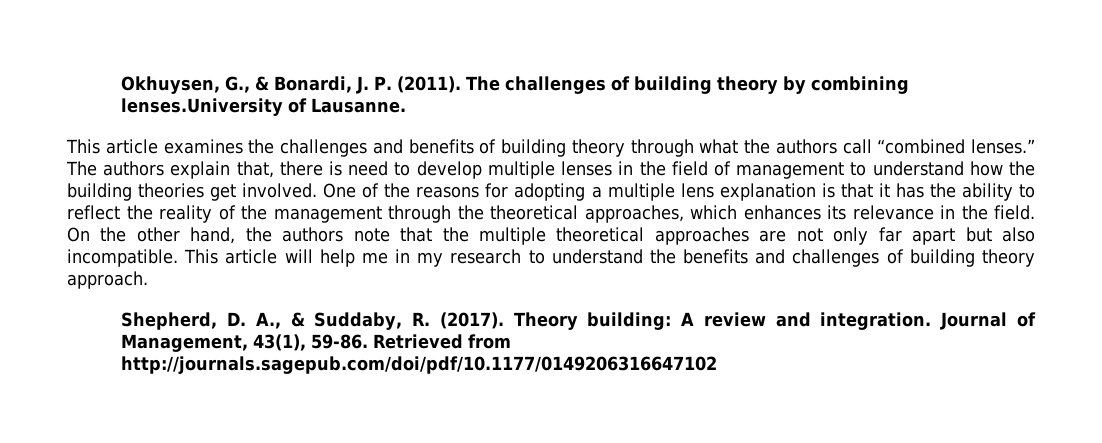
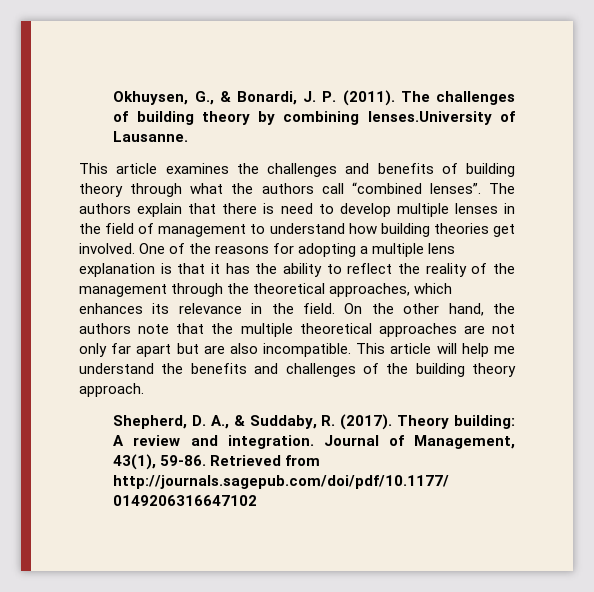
[971,139,1035,154] lenses.” -> [429,183,481,194] lenses”.
[236,161,274,178] that, -> [188,203,217,214] that
[1009,161,1035,176] the -> (377, 228) none
(992, 234) none -> [203,345,225,354] are
[395,249,545,267] in my research to -> (515, 350) none
(904, 256) none -> [386,363,409,374] the

